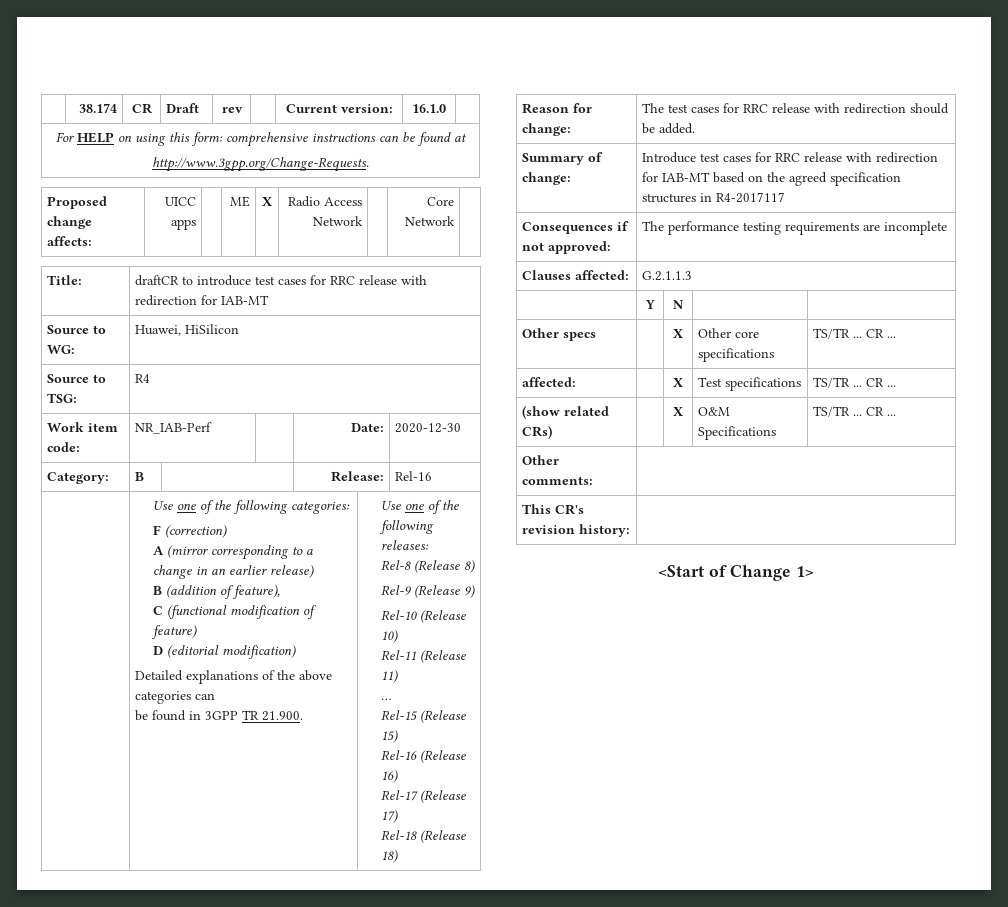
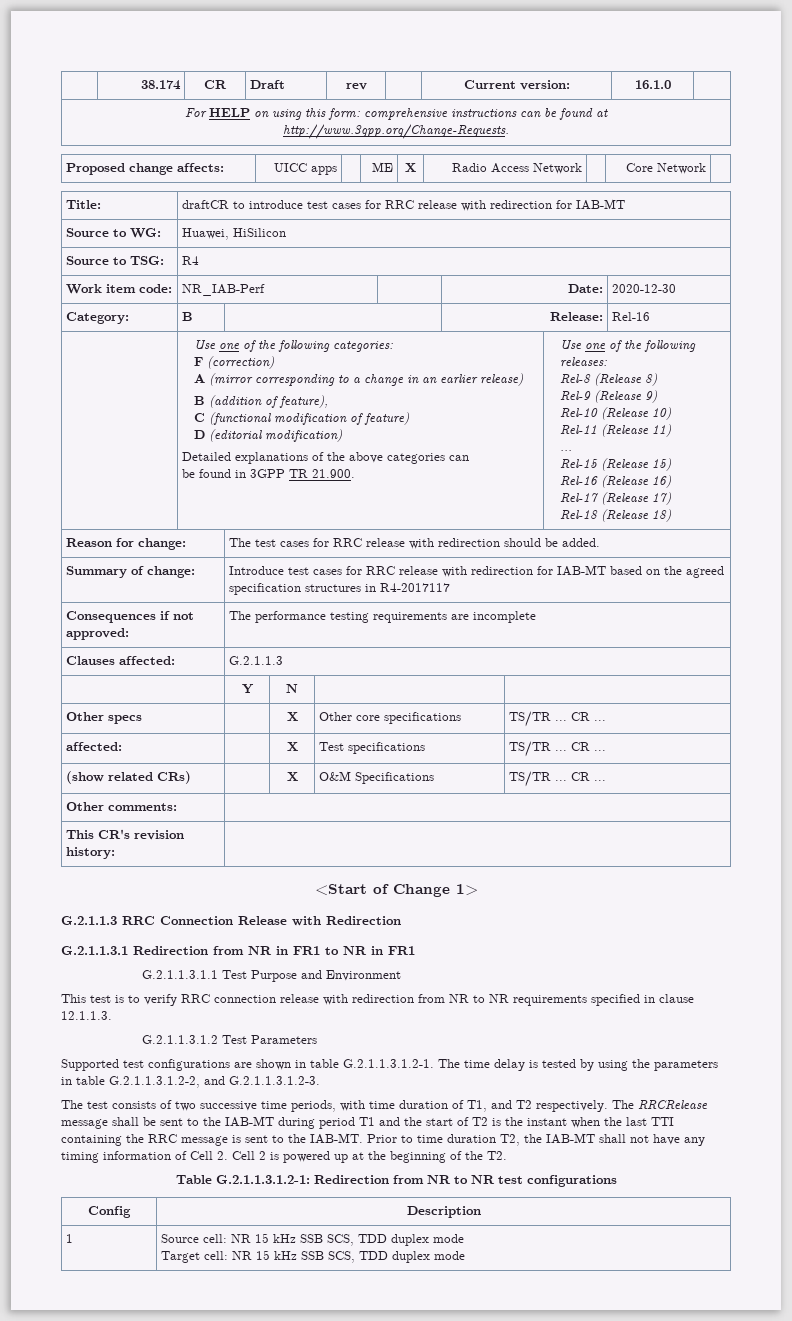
(815, 571) none -> [61,916,401,926] [61,946,415,955] [141,970,401,982] [61,994,694,1006] [61,1011,112,1020] [141,1035,317,1044] [61,1059,718,1071] [61,1076,320,1088] [61,1100,708,1112] [61,1116,674,1129] [61,1133,705,1146] [61,1151,507,1163] [175,1175,617,1187] [88,1206,131,1218] [406,1206,481,1218] [66,1234,74,1243] [161,1233,465,1246] [161,1250,466,1263] // G.2.1.1.3 RRC Connection Release with Redirection // G.2.1.1.3.1 Redirection from NR in FR1 to NR in FR1 // G.2.1.1.3.1.1 Test Purpose and Environment // This test is to verify RRC connection release with redirection from NR to NR requirements specified in clause 12.1.1.3. // G.2.1.1.3.1.2 Test Parameters // Supported test configurations are shown in table G.2.1.1.3.1.2-1. The time delay is tested by using the parameters in table G.2.1.1.3.1.2-2, and G.2.1.1.3.1.2-3. // The test consists of two successive time periods, with time duration of T1, and T2 respectively. The RRCRelease message shall be sent to the IAB-MT during period T1 and the start of T2 is the instant when the last TTI containing the RRC message is sent to the IAB-MT. Prior to time duration T2, the IAB-MT shall not have any timing information of Cell 2. Cell 2 is powered up at the beginning of the T2. // Table G.2.1.1.3.1.2-1: Redirection from NR to NR test configurations // Config | Description // 1 | Source cell: NR 15 kHz SSB SCS, TDD duplex mode // Target cell: NR 15 kHz SSB SCS, TDD duplex mode

